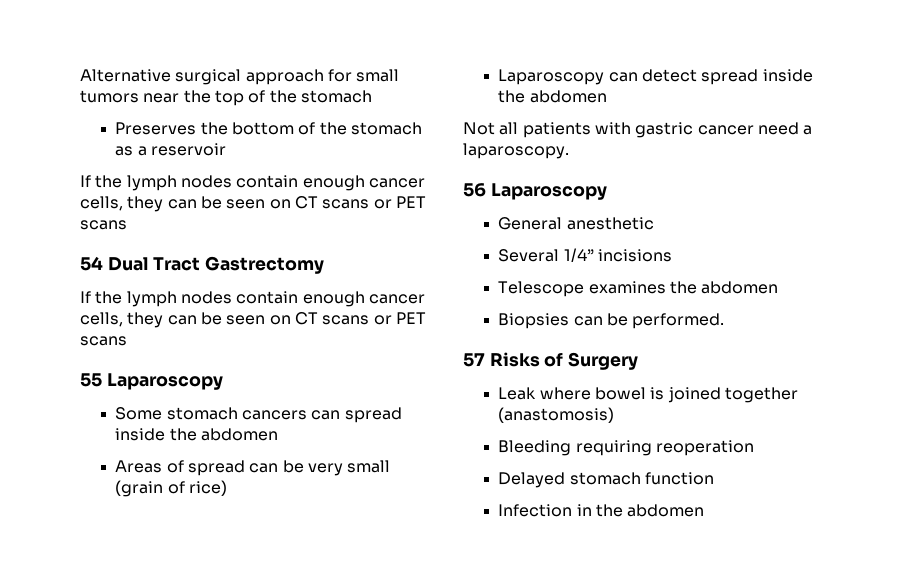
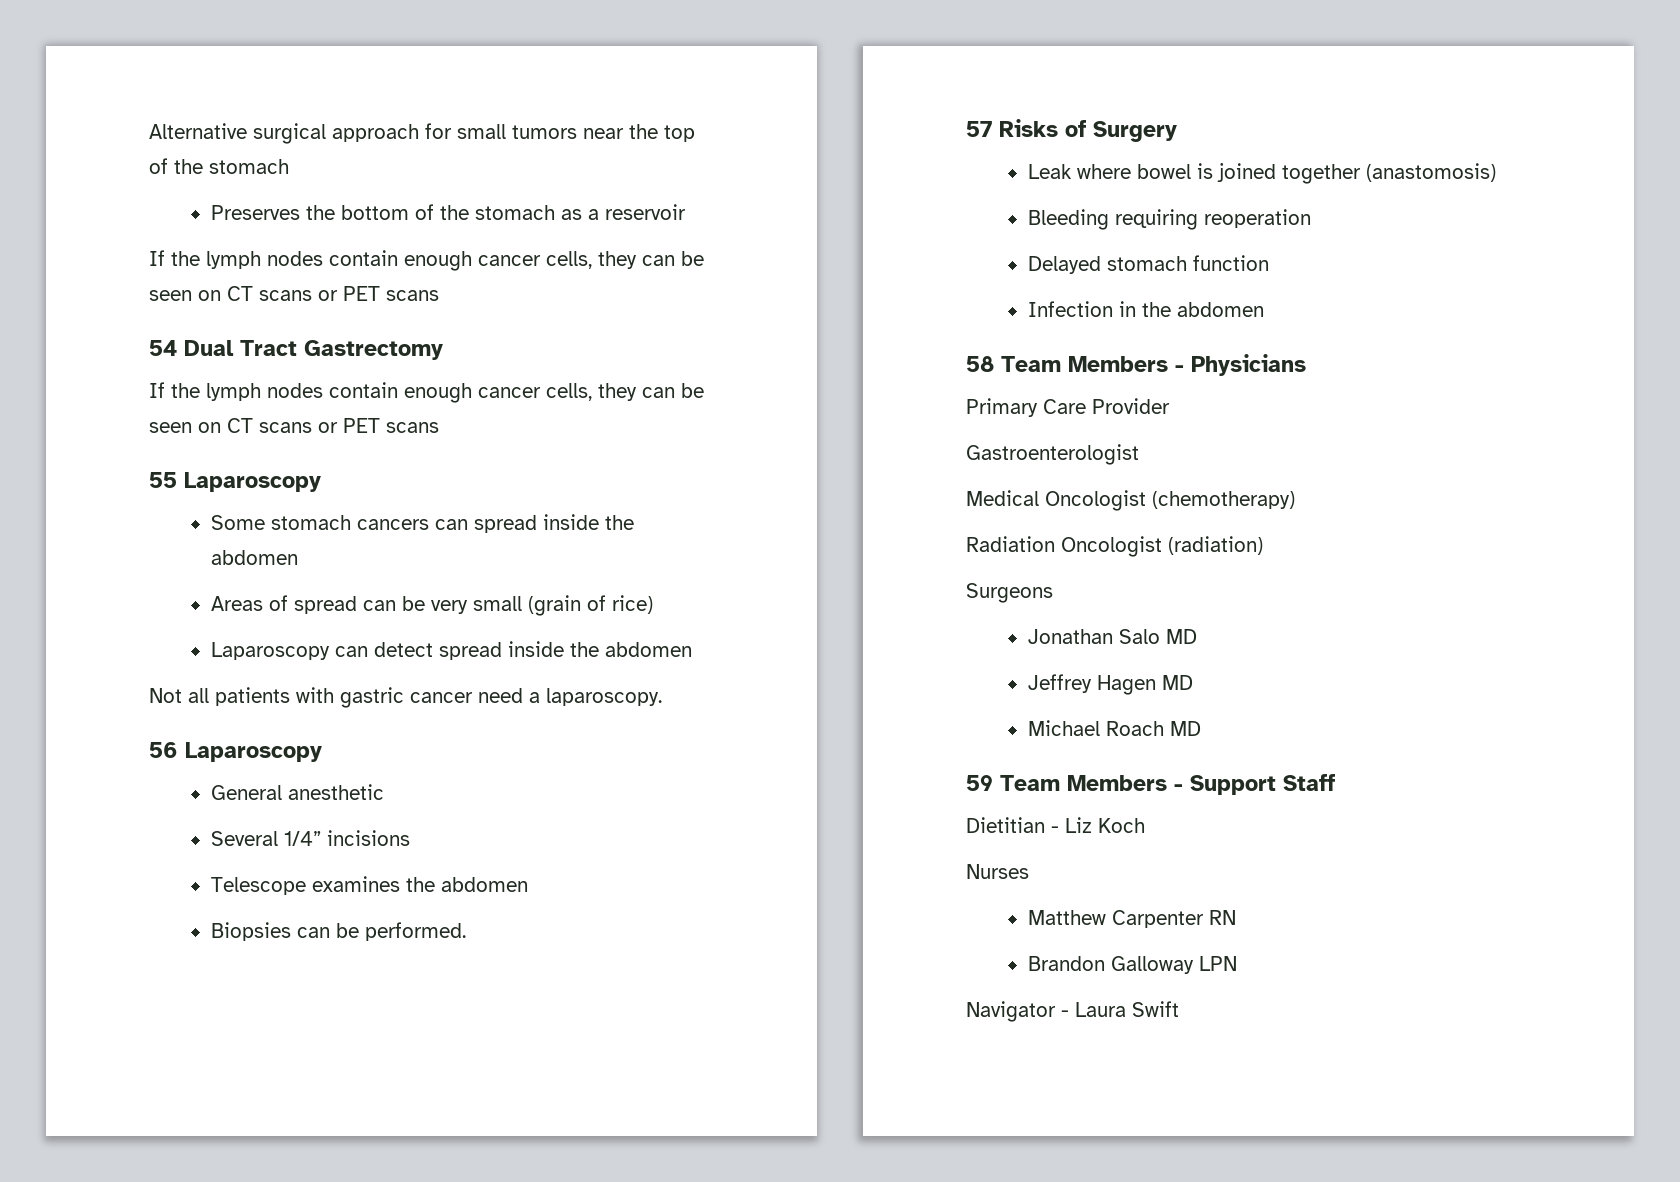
(705, 510) none -> [966,354,1306,376] [966,398,1170,417] [966,444,1139,465] [966,490,1295,511] [966,536,1263,557] [966,583,1053,603] [1027,629,1197,644] [1027,674,1193,695] [1027,720,1201,736] [966,774,1335,795] [966,817,1145,833] [966,864,1029,879] [1027,910,1236,928] [1027,956,1237,974] [966,1001,1179,1022] // 58 Team Members - Physicians // Primary Care Provider // Gastroenterologist // Medical Oncologist (chemotherapy) // Radiation Oncologist (radiation) // Surgeons // Jonathan Salo MD // Jeffrey Hagen MD // Michael Roach MD // 59 Team Members - Support Staff // Dietitian - Liz Koch // Nurses // Matthew Carpenter RN // Brandon Galloway LPN // Navigator - Laura Swift

